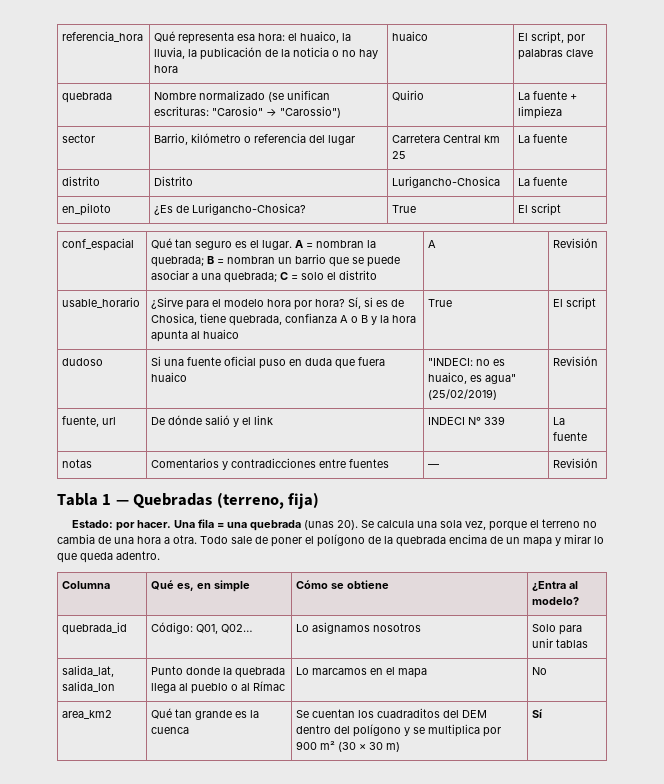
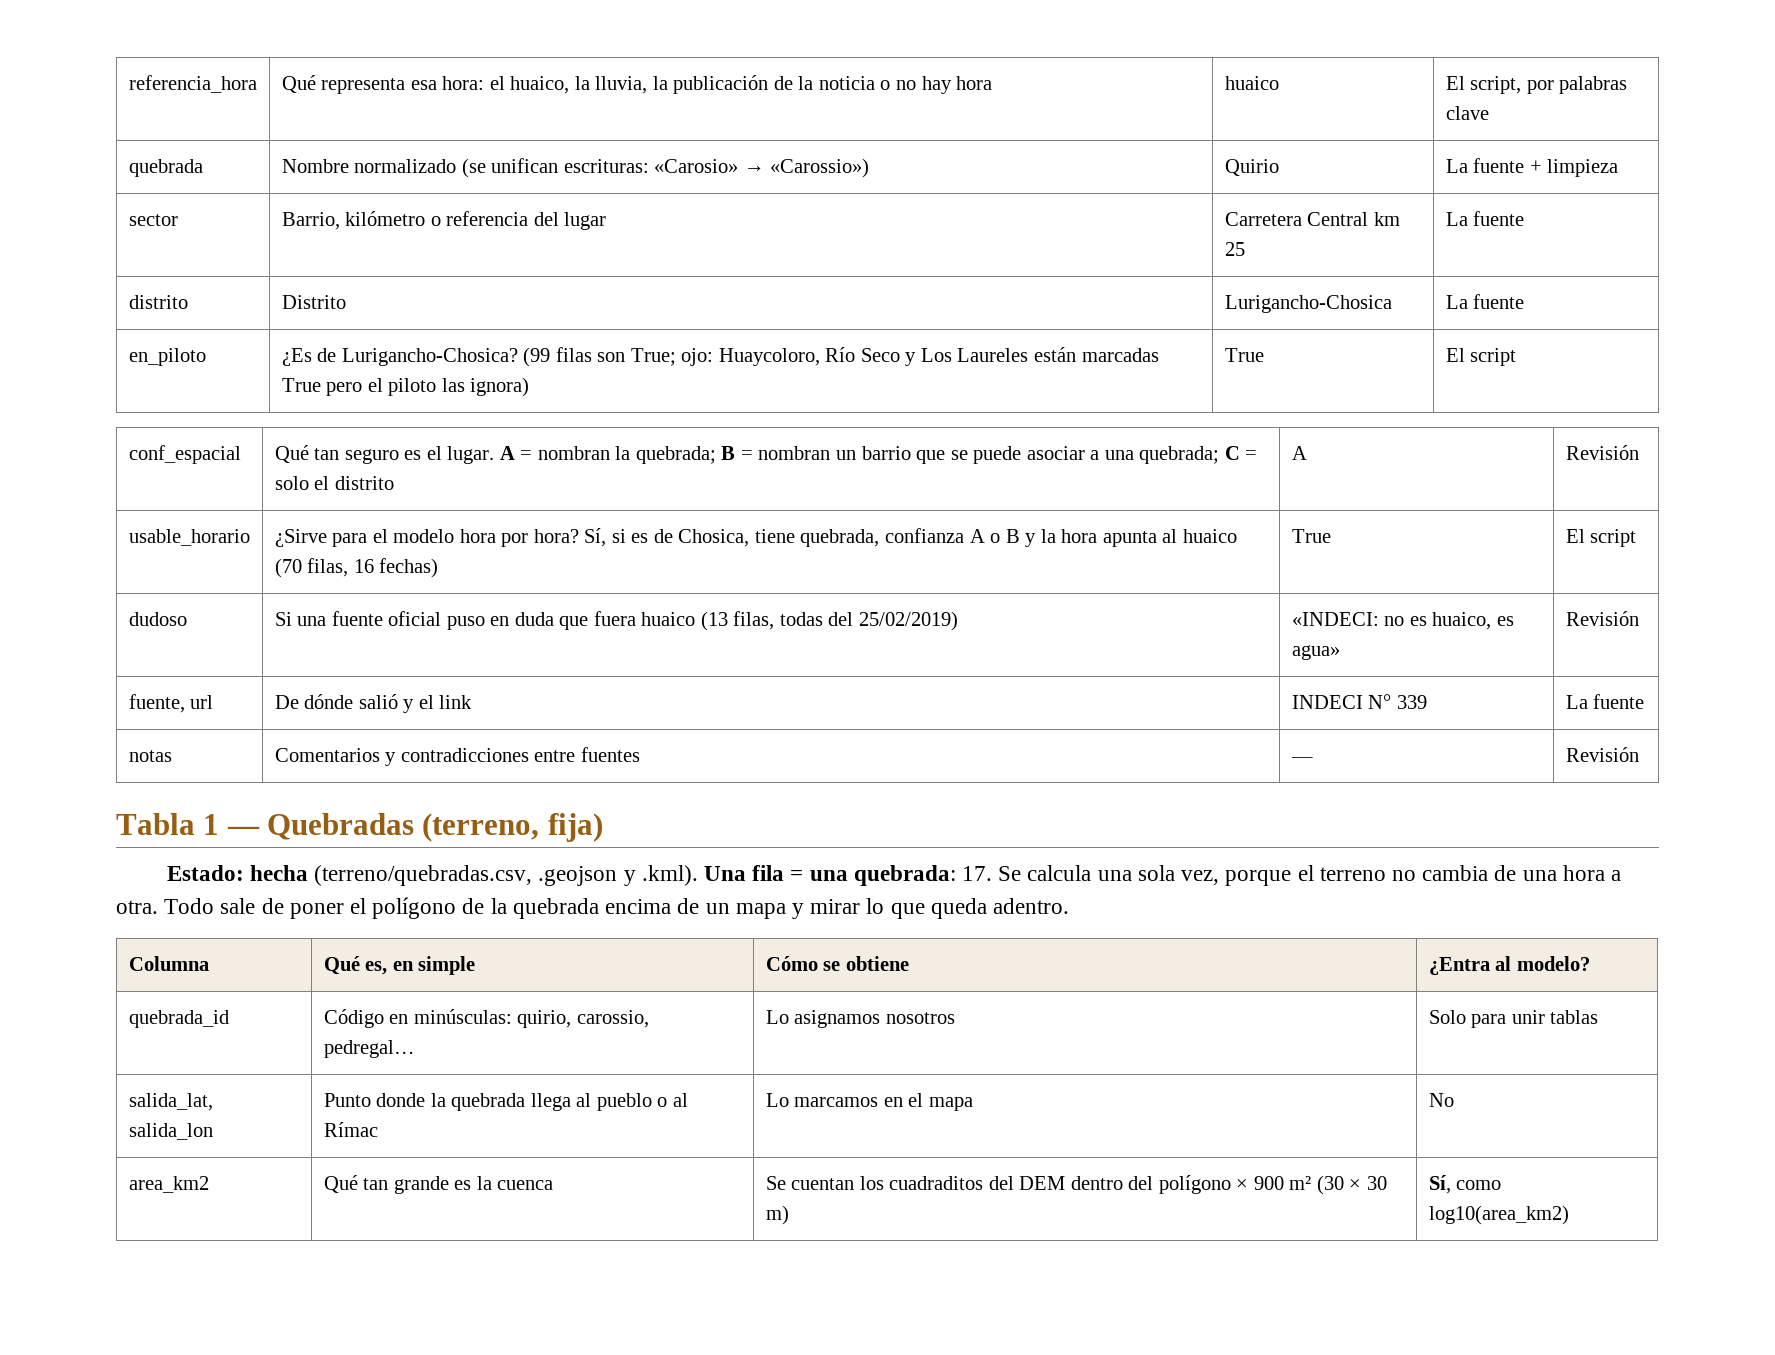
[212,106,342,118] "Carosio" → "Carossio") -> [654,158,870,178] «Carosio» → «Carossio»)
(307, 209) none -> [523,347,1159,367] [281,377,530,397] (99 filas son True; ojo: Huaycoloro, Río Seco y Los Laureles están marcadas True pero el piloto las ignora)
(240, 334) none -> [274,558,439,578] (70 filas, 16 fechas)
[428,358,474,366] | "INDECI: -> [700,611,958,631] [1291,612,1379,626] (13 filas, todas del 25/02/2019) | «INDECI:
[485,374,517,384] [428,389,498,400] agua" (25/02/2019) -> [1291,645,1340,660] agua»
[115,520,171,531] por hacer. -> [249,865,698,886] hecha (terreno/quebradas.csv, .geojson y .kml).
[249,520,358,531] quebrada (unas 20). -> [853,865,993,886] quebrada: 17.
[151,622,254,634] Código: Q01, Q02… -> [323,1009,649,1028] [323,1040,415,1058] Código en minúsculas: quirio, carossio, pedregal…
[404,724,502,737] y se multiplica por -> [1236,1179,1249,1190] ×
[532,709,544,718] Sí -> [1428,1175,1502,1194] [1428,1205,1569,1225] Sí, como log10(area_km2)

